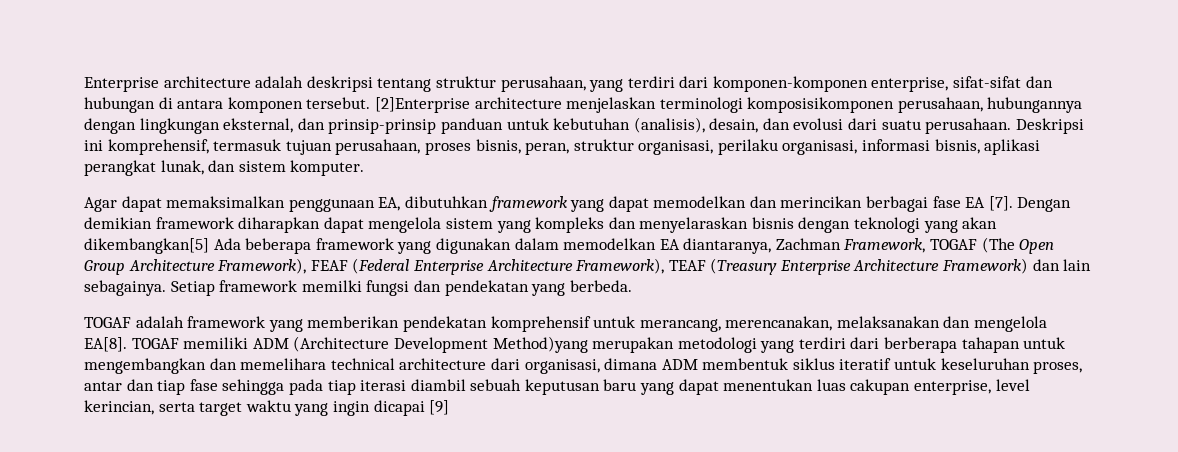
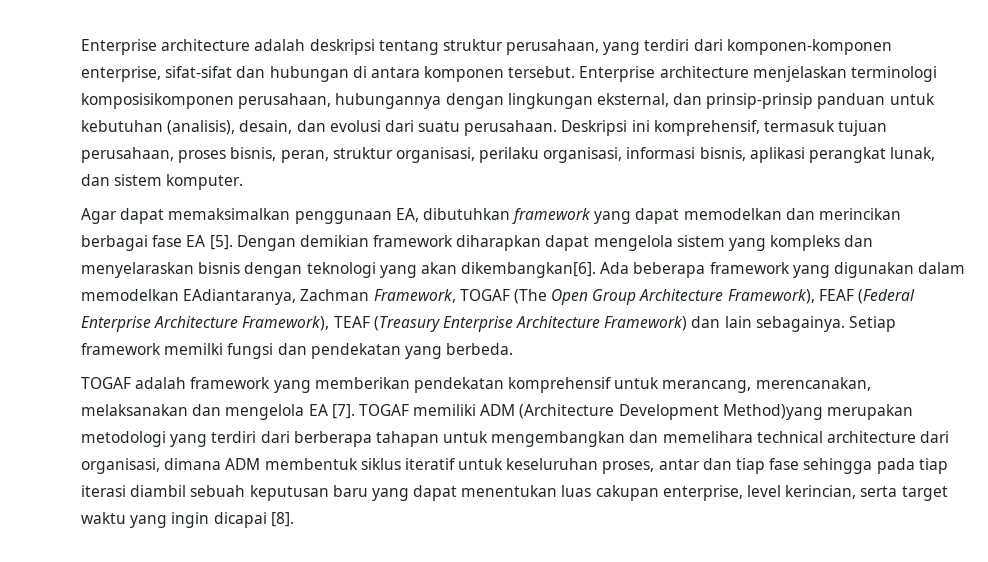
[374,97,470,113] [2]Enterprise -> [579,66,656,82] Enterprise
[988,196,1013,211] [7]. -> [209,235,233,250] [5].
[84,238,209,254] dikembangkan[5] -> [461,262,597,278] dikembangkan[6].
[659,238,772,254] EA diantaranya, -> [183,289,297,305] EAdiantaranya,
[84,337,127,352] EA[8]. -> [308,404,355,419] EA [7].
[429,400,450,415] [9] -> [270,512,294,527] [8].

